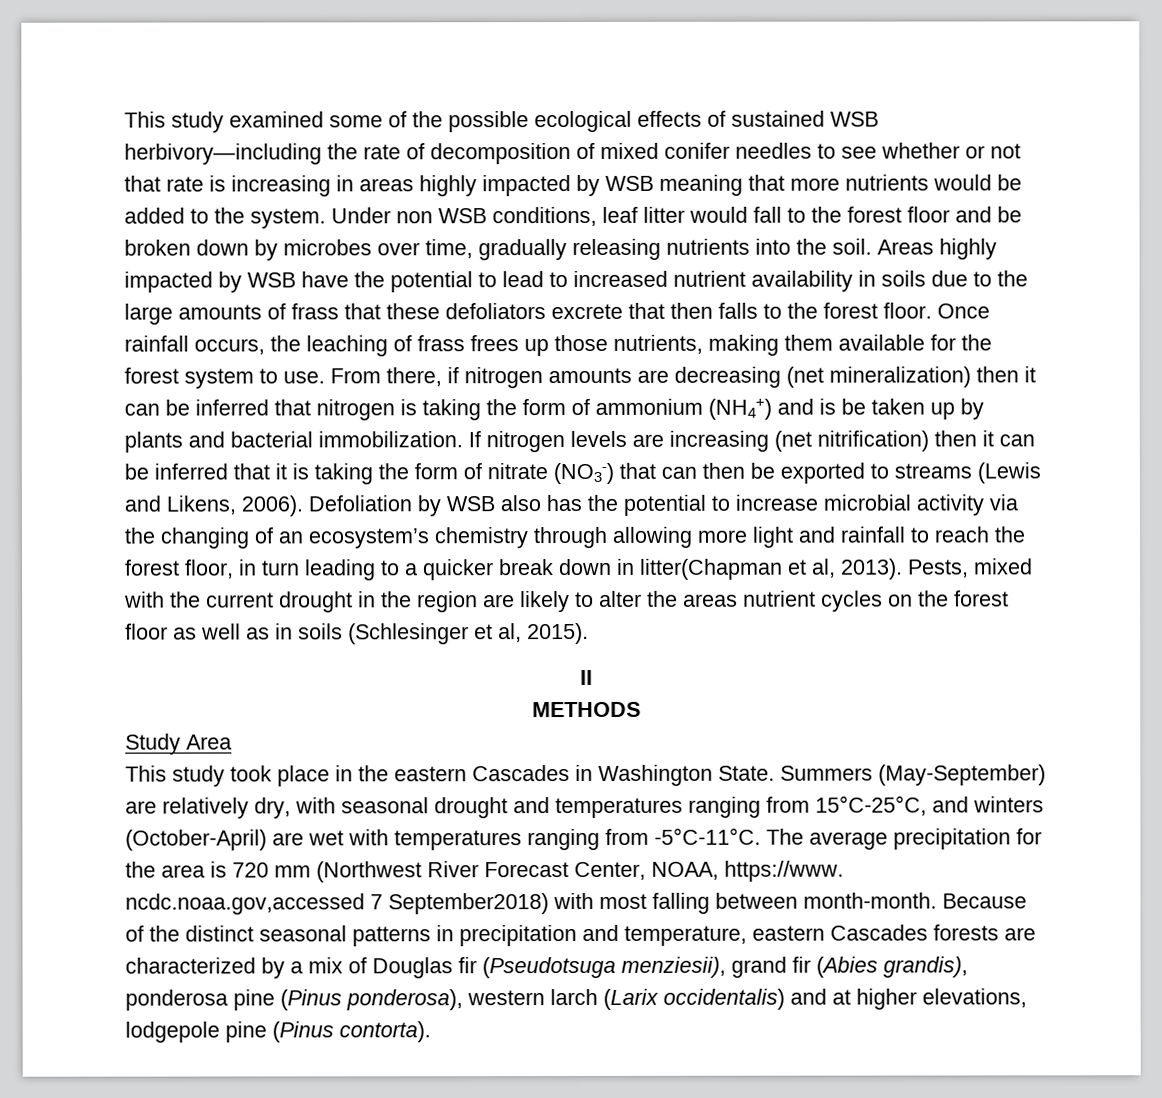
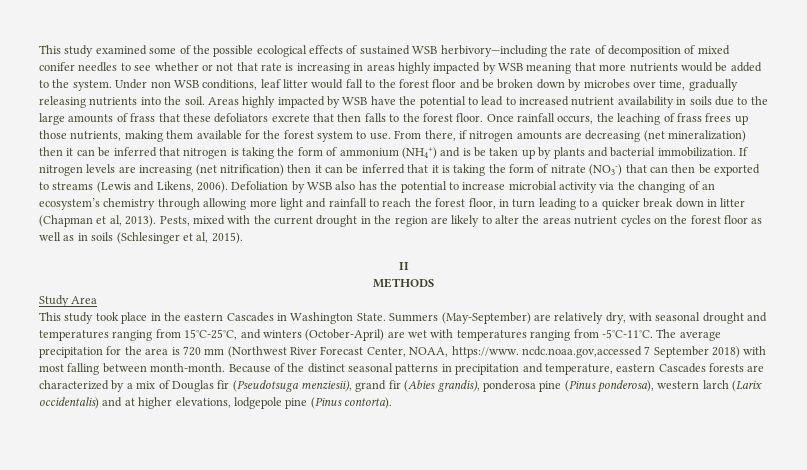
[640,558,783,580] litter(Chapman -> [720,198,746,207] [39,215,93,227] litter (Chapman
[388,893,549,915] September2018) -> [653,346,740,358] September 2018)

